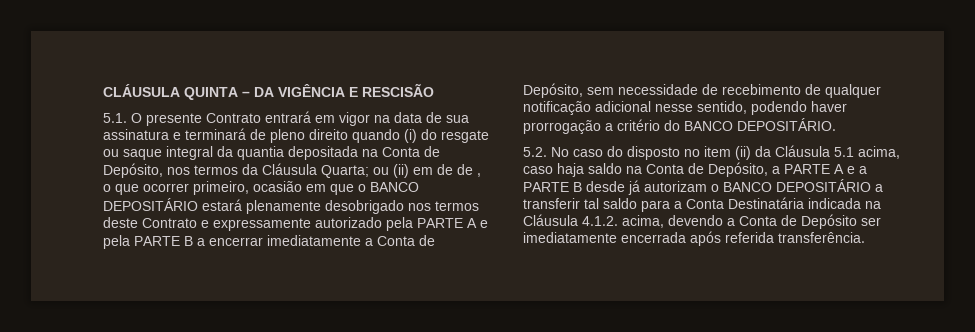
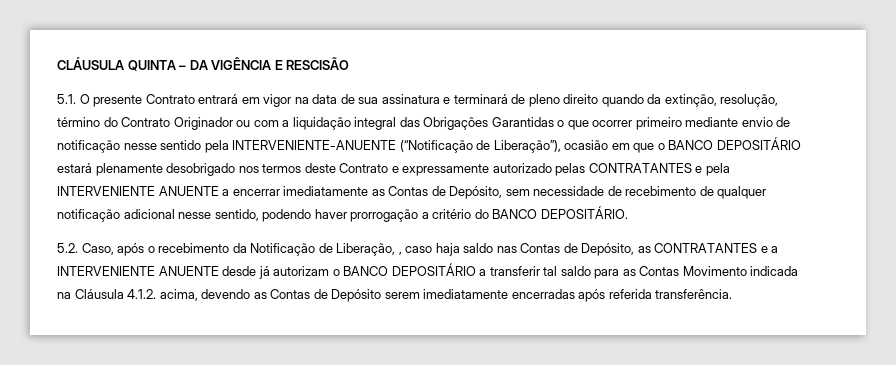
[404,129,489,143] [103,146,440,160] [103,163,481,178] [103,181,249,195] (i) do resgate ou saque integral da quantia depositada na Conta de Depósito, nos termos da Cláusula Quarta; ou (ii) em de de , o que ocorrer primeiro, -> [647,94,779,107] [57,117,791,130] [57,140,561,153] da extinção, resolução, término do Contrato Originador ou com a liquidação integral das Obrigações Garantidas o que ocorrer primeiro mediante envio de notificação nesse sentido pela INTERVENIENTE-ANUENTE (“Notificação de Liberação”),
[386,217,488,231] [103,235,193,249] pela PARTE A e pela PARTE B -> [555,163,730,176] [57,186,219,196] pelas CONTRATANTES e pela INTERVENIENTE ANUENTE
[365,236,415,246] a Conta -> [371,186,429,196] as Contas
[551,145,900,160] [523,162,867,177] [523,182,582,192] No caso do disposto no item (ii) da Cláusula 5.1 acima, caso haja saldo na Conta de Depósito, a PARTE A e a PARTE B -> [81,243,779,256] [57,266,219,276] Caso, após o recebimento da Notificação de Liberação, , caso haja saldo nas Contas de Depósito, as CONTRATANTES e a INTERVENIENTE ANUENTE
[674,197,804,209] a Conta Destinatária -> [622,266,747,276] as Contas Movimento
[727,214,881,229] [523,232,686,243] a Conta de Depósito ser imediatamente encerrada -> [253,289,575,302] as Contas de Depósito serem imediatamente encerradas

